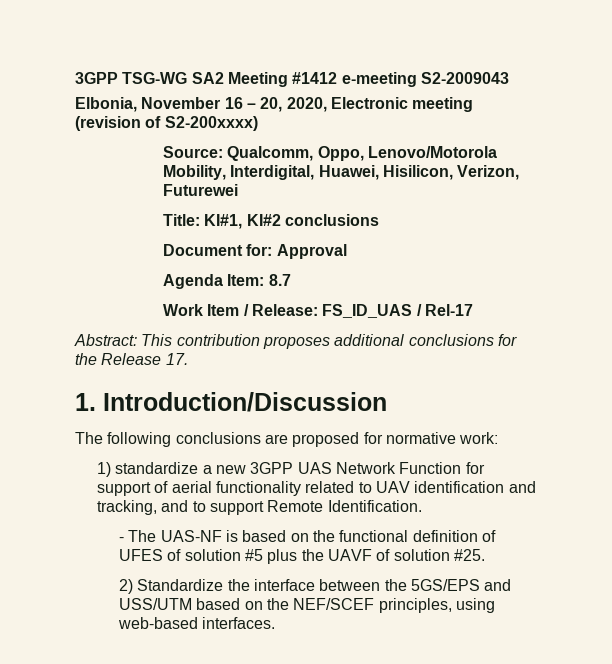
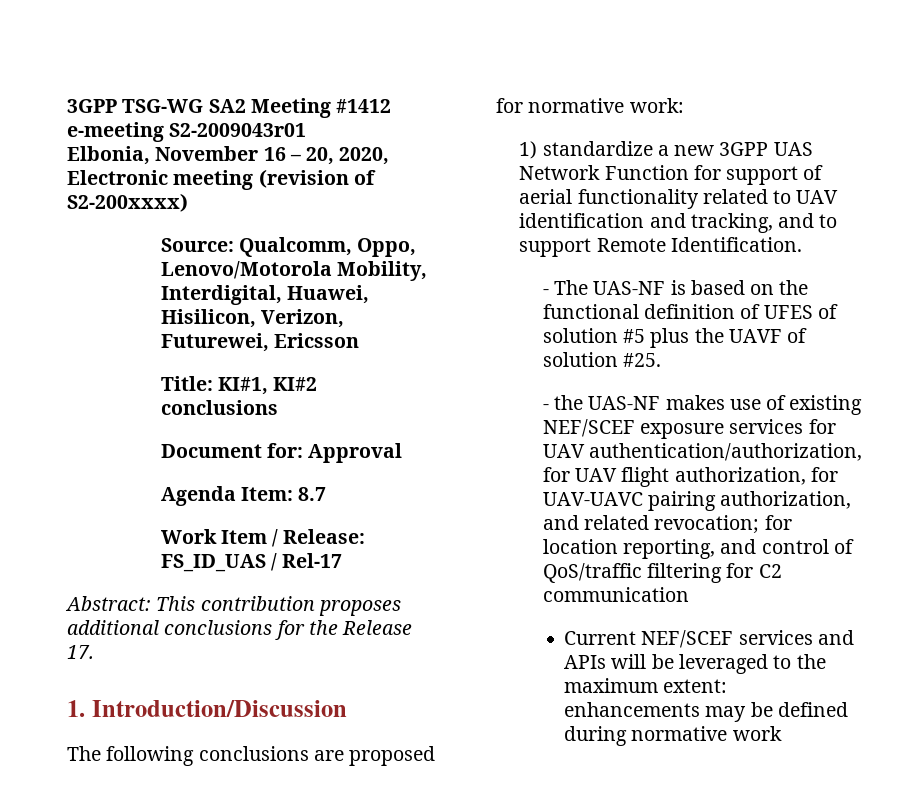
[420,72,509,84] S2-2009043 -> [169,123,307,137] S2-2009043r01
[162,184,238,196] Futurewei -> [160,333,359,352] Futurewei, Ericsson
[118,579,512,594] [118,598,495,613] [117,617,276,629] 2) Standardize the interface between the 5GS/EPS and USS/UTM based on the NEF/SCEF principles, using web-based interfaces. -> [542,395,863,415] [542,419,836,439] [542,443,863,461] [542,467,838,487] [542,491,852,511] [542,515,792,534] [542,539,854,559] [542,563,782,583] [542,587,689,602] [564,630,855,648] [564,654,826,674] [564,678,728,693] [564,702,849,722] [564,726,782,746] - the UAS-NF makes use of existing NEF/SCEF exposure services for UAV authentication/authorization, for UAV flight authorization, for UAV-UAVC pairing authorization, and related revocation; for location reporting, and control of QoS/traffic filtering for C2 communication // Current NEF/SCEF services and APIs will be leveraged to the maximum extent: enhancements may be defined during normative work

